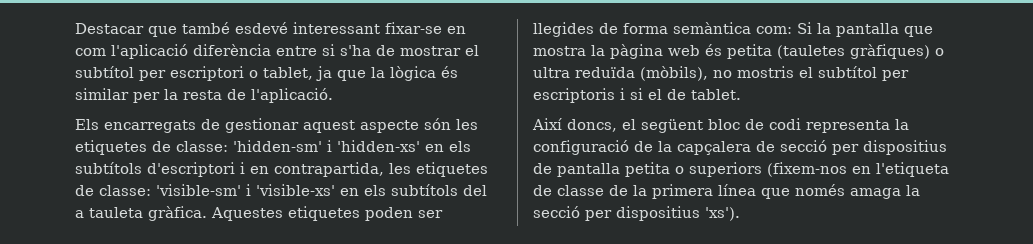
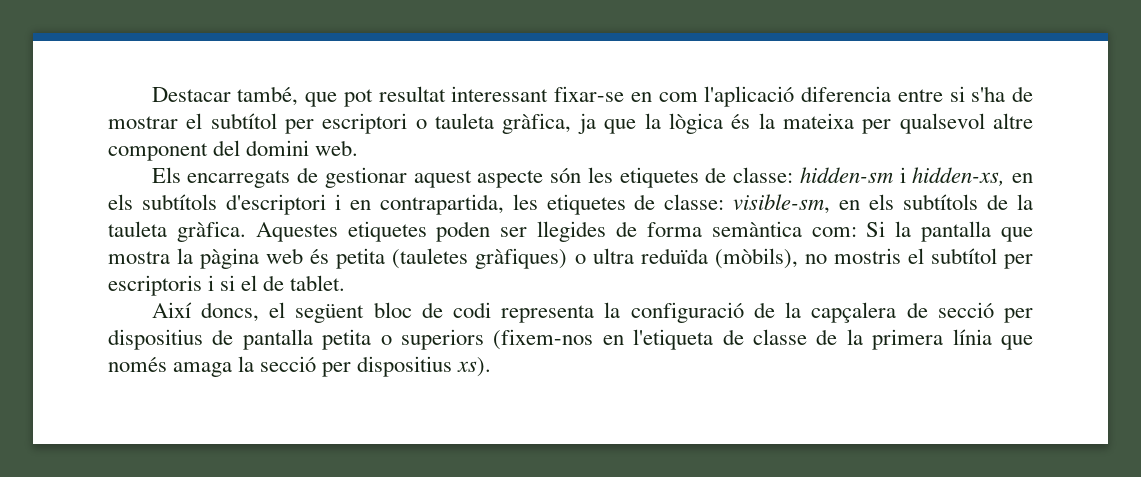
[148,22,288,37] que també esdevé -> [237,86,446,107] també, que pot resultat
[193,44,271,56] diferència -> [801,86,892,102] diferencia
[263,67,313,80] tablet, -> [435,113,572,134] tauleta gràfica,
[75,88,333,103] similar per la resta de l'aplicació. -> [758,113,1034,134] [108,140,359,161] la mateixa per qualsevol altre component del domini web.
[233,140,420,152] 'hidden-sm' i 'hidden-xs' -> [799,167,1006,186] hidden-sm i hidden-xs,
[156,184,487,196] [75,210,84,218] 'visible-sm' i 'visible-xs' en els subtítols del a -> [733,194,1033,214] visible-sm, en els subtítols de la
[718,184,756,196] línea -> [952,329,992,345] línia
[705,207,740,221] 'xs'). -> [457,357,492,377] xs).

